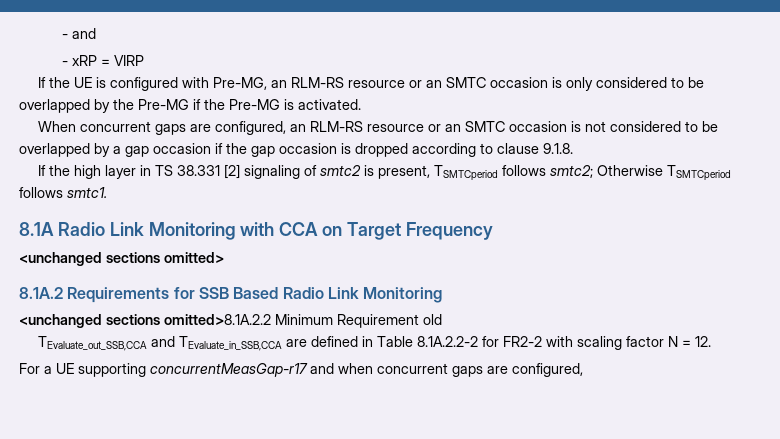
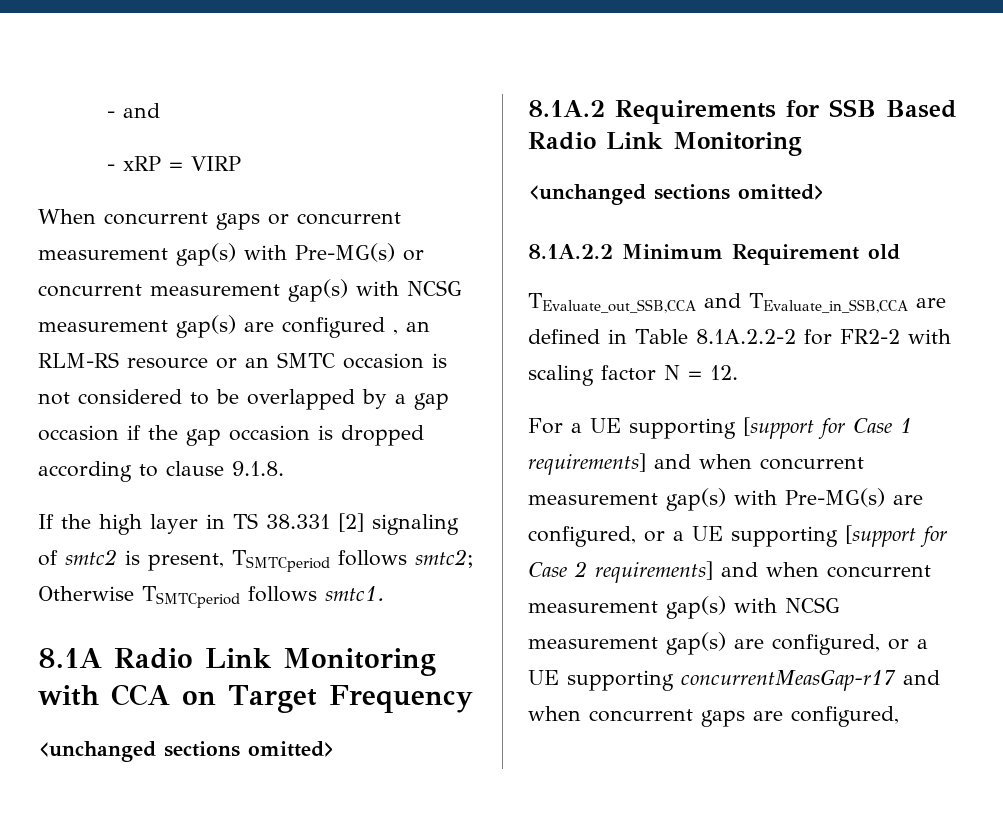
[38,77,705,91] [19,99,361,113] [38,121,287,135] If the UE is configured with Pre-MG, an RLM-RS resource or an SMTC occasion is only considered to be overlapped by the Pre-MG if the Pre-MG is activated. // When concurrent gaps are configured, -> [38,209,401,230] [38,243,424,266] [38,279,462,302] [38,315,398,338] When concurrent gaps or concurrent measurement gap(s) with Pre-MG(s) or concurrent measurement gap(s) with NCSG measurement gap(s) are configured ,
[164,314,271,325] omitted>8.1A.2.2 -> [738,184,825,200] [528,244,613,259] omitted> // 8.1A.2.2
(146, 370) none -> [743,417,912,439] [528,453,864,475] [528,488,923,511] [528,525,947,547] [528,561,931,583] [528,596,840,619] [528,632,928,655] [528,670,674,691] [support for Case 1 requirements] and when concurrent measurement gap(s) with Pre-MG(s) are configured, or a UE supporting [support for Case 2 requirements] and when concurrent measurement gap(s) with NCSG measurement gap(s) are configured, or a UE supporting

